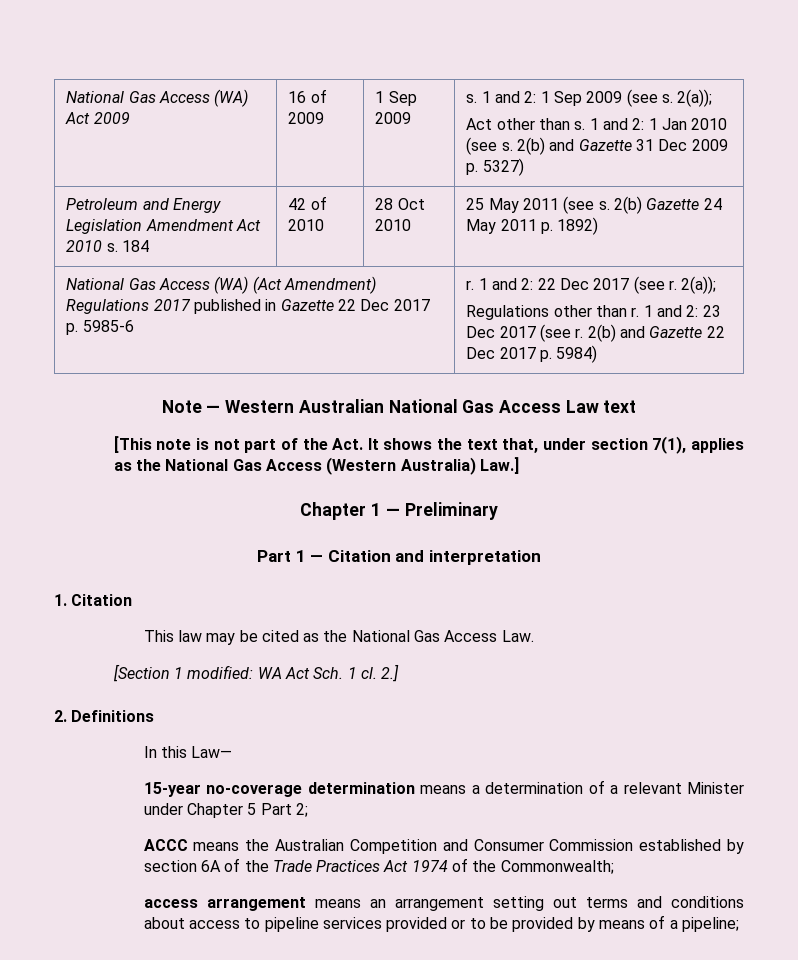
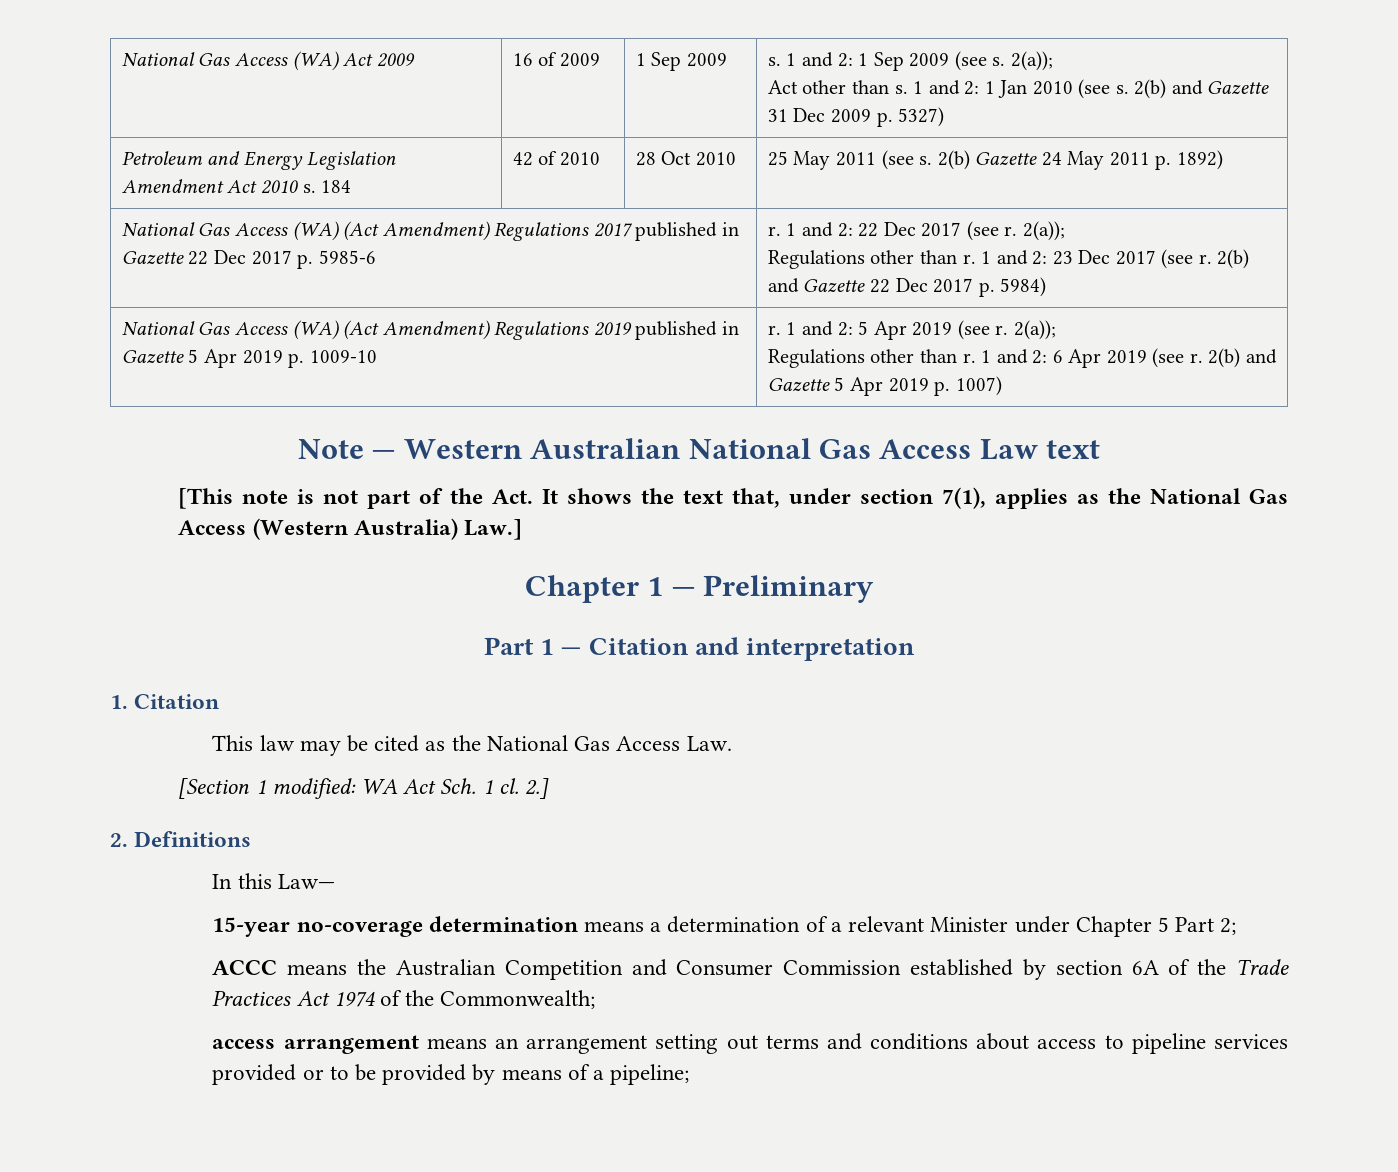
(598, 354) none -> [121,320,739,340] [121,349,377,368] [767,320,1056,340] [767,348,1277,368] [767,376,1002,396] // National Gas Access (WA) (Act Amendment) Regulations 2019 published in Gazette 5 Apr 2019 p. 1009-10 | r. 1 and 2: 5 Apr 2019 (see r. 2(a)); // Regulations other than r. 1 and 2: 6 Apr 2019 (see r. 2(b) and Gazette 5 Apr 2019 p. 1007)

